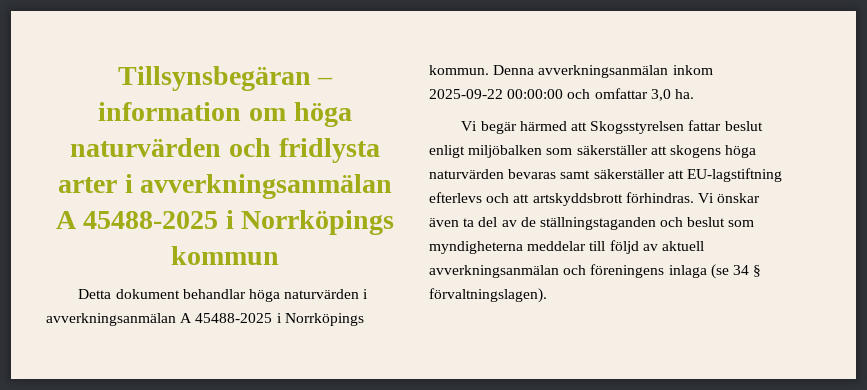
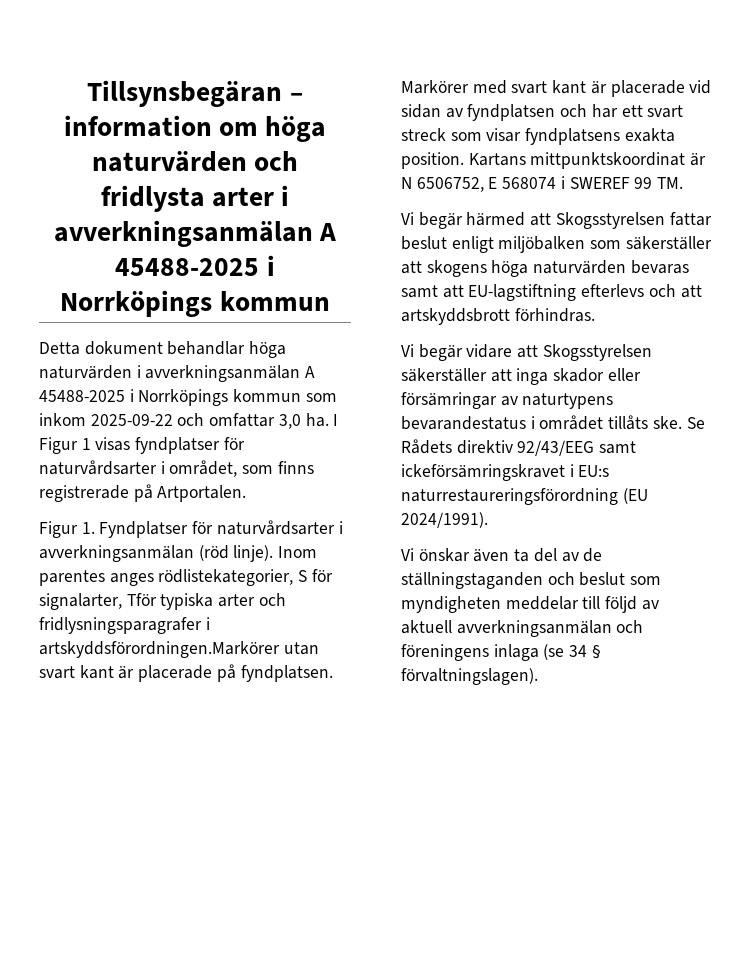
[429,65,669,78] kommun. Denna avverkningsanmälan -> [233,389,337,402] kommun som
[507,89,564,99] 00:00:00 -> (173, 420) none
(694, 94) none -> [333,414,339,426] [39,437,245,454] [39,460,314,477] [39,484,247,502] [39,520,343,538] [39,545,318,562] [39,569,333,586] [39,593,286,610] [39,617,210,634] [39,641,319,658] [39,664,333,682] [401,80,712,97] [401,104,684,121] [401,128,675,145] [401,152,707,169] [401,176,684,192] I Figur 1 visas fyndplatser för naturvårdsarter i området, som finns registrerade på Artportalen. // Figur 1. Fyndplatser för naturvårdsarter i avverkningsanmälan (röd linje). Inom parentes anges rödlistekategorier, S för signalarter, Tför typiska arter och fridlysningsparagrafer i artskyddsförordningen.Markörer utan svart kant är placerade på fyndplatsen. Markörer med svart kant är placerade vid sidan av fyndplatsen och har ett svart streck som visar fyndplatsens exakta position. Kartans mittpunktskoordinat är N 6506752, E 568074 i SWEREF 99 TM.
[593,169,665,179] säkerställer -> (438, 291) none
(694, 197) none -> [401,344,652,361] [401,368,641,385] [401,392,614,409] [401,415,705,430] [401,439,637,456] [401,464,610,481] [401,488,648,505] [401,512,488,528] // Vi begär vidare att Skogsstyrelsen säkerställer att inga skador eller försämringar av naturtypens bevarandestatus i området tillåts ske. Se Rådets direktiv 92/43/EEG samt ickeförsämringskravet i EU:s naturrestaureringsförordning (EU 2024/1991). //
[429,241,523,254] myndigheterna -> [401,596,501,613] myndigheten

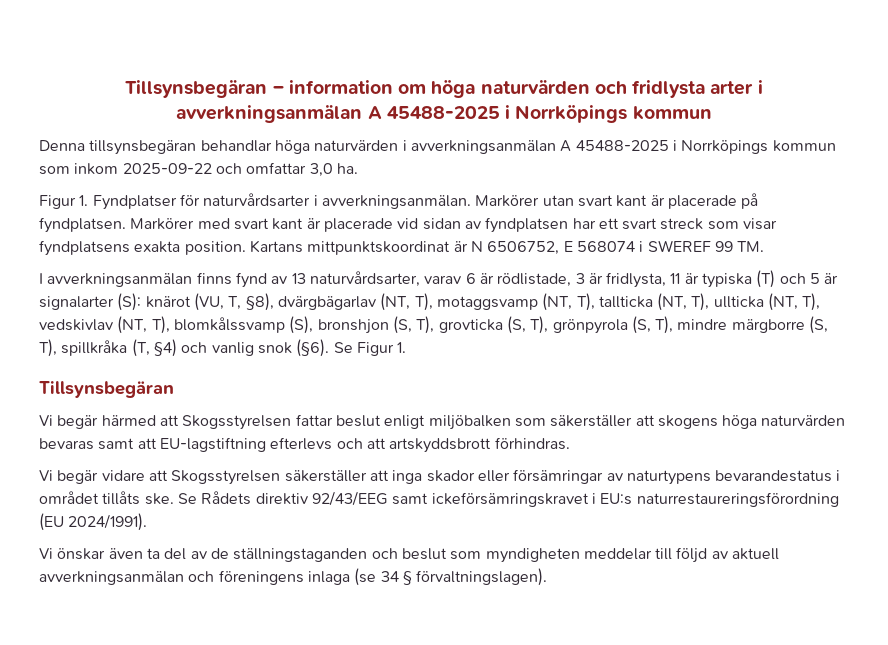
[39,341,163,355] Detta dokument -> [39,140,197,155] Denna tillsynsbegäran
[333,414,339,426] [39,437,245,454] [39,460,314,477] [39,484,247,502] I Figur 1 visas fyndplatser för naturvårdsarter i området, som finns registrerade på Artportalen. -> (358, 168) none
[39,545,318,562] [39,569,333,586] [39,593,286,610] [39,617,210,634] [39,641,280,658] avverkningsanmälan (röd linje). Inom parentes anges rödlistekategorier, S för signalarter, Tför typiska arter och fridlysningsparagrafer i artskyddsförordningen.Markörer -> [321,195,540,209] avverkningsanmälan. Markörer
[560,104,588,117] och -> (569, 225) none
(684, 183) none -> [39,270,839,288] [39,293,821,311] [39,316,829,334] [39,339,407,357] [39,381,174,398] // I avverkningsanmälan finns fynd av 13 naturvårdsarter, varav 6 är rödlistade, 3 är fridlysta, 11 är typiska (T) och 5 är signalarter (S): knärot (VU, T, §8), dvärgbägarlav (NT, T), motaggsvamp (NT, T), tallticka (NT, T), ullticka (NT, T), vedskivlav (NT, T), blomkålssvamp (S), bronshjon (S, T), grovticka (S, T), grönpyrola (S, T), mindre märgborre (S, T), spillkråka (T, §4) och vanlig snok (§6). Se Figur 1. // Tillsynsbegäran

